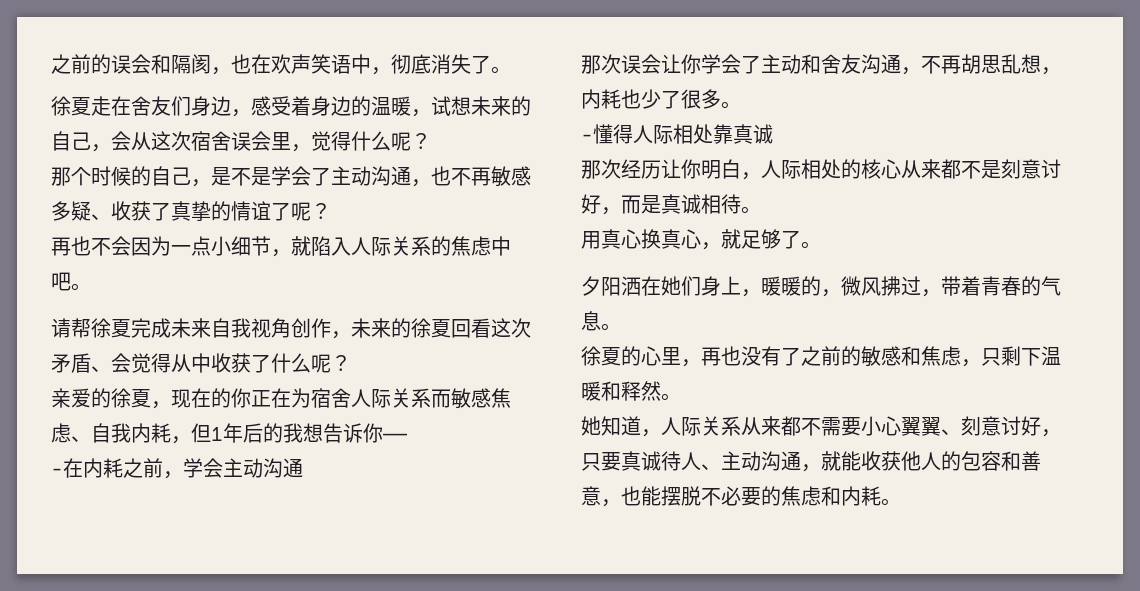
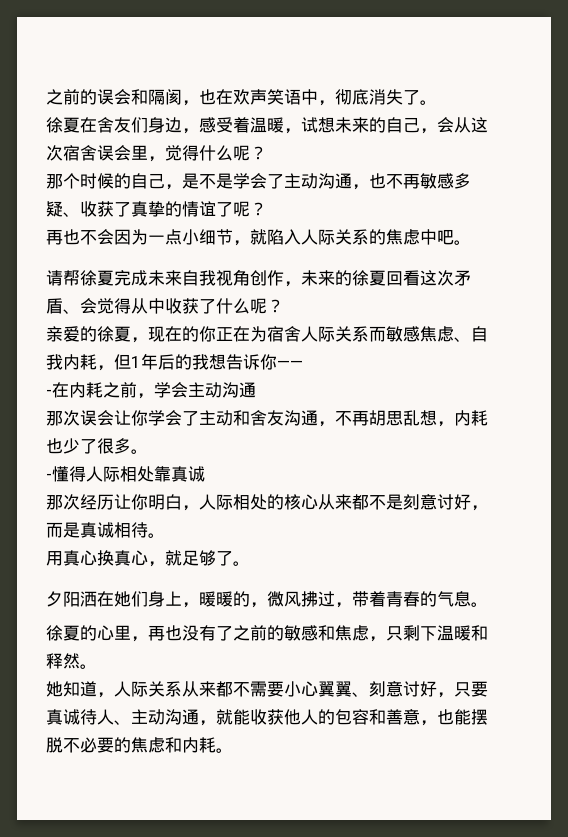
[91,96,111,116] 走 -> (80, 125) none
[311,96,371,116] 身边的 -> (250, 125) none

